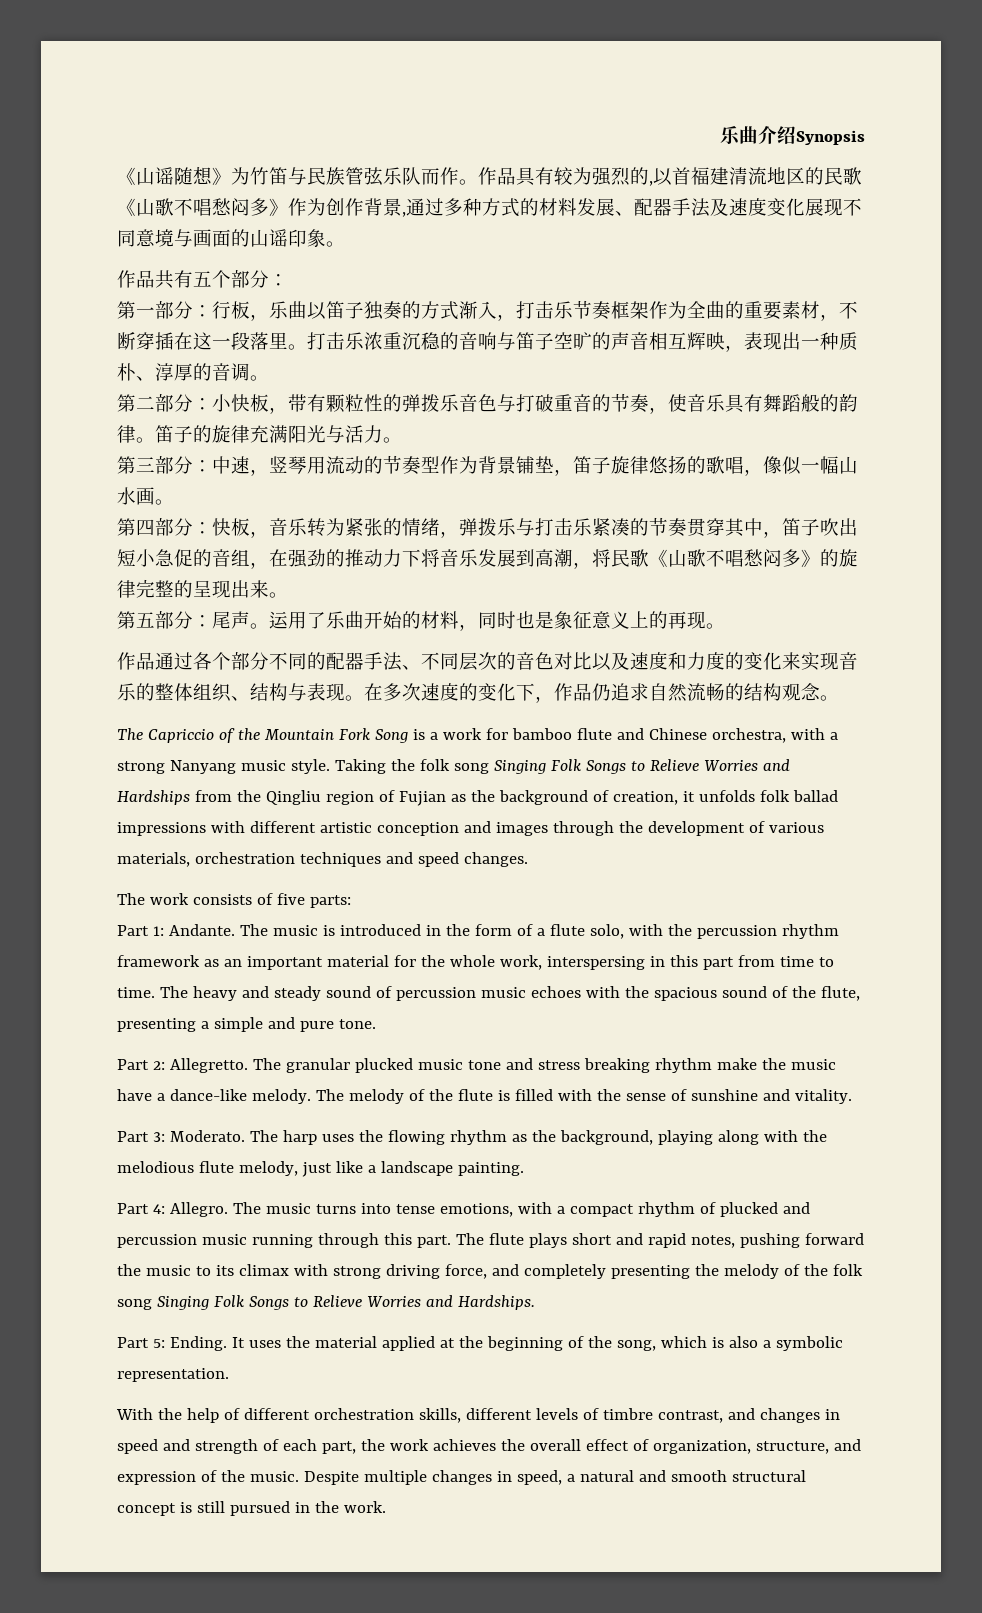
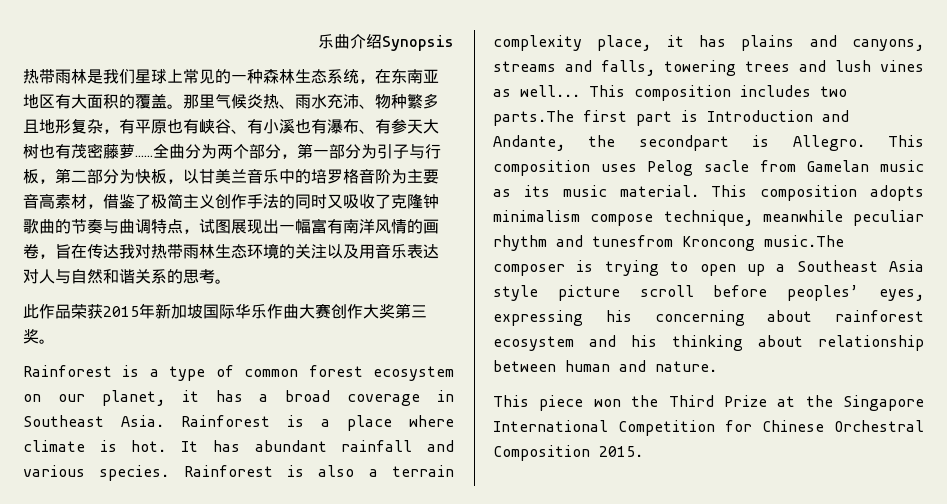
[117,166,862,186] [117,198,862,217] [117,229,345,247] [117,270,288,289] [117,300,858,321] [117,332,858,352] [117,363,269,381] [117,393,858,414] [117,425,402,443] [117,455,858,476] [117,487,174,505] [117,517,858,538] [117,549,858,569] [117,579,288,598] [117,611,725,631] [117,652,858,671] [117,683,839,703] [117,728,838,743] [117,759,790,774] [117,790,838,806] [117,821,824,836] [117,852,528,867] [117,893,351,908] [117,924,839,939] [117,955,834,970] [117,986,860,1001] [117,1017,376,1032] [117,1058,836,1073] [117,1089,852,1104] [117,1130,827,1145] [117,1161,524,1177] [117,1202,810,1217] [117,1233,864,1248] [117,1264,863,1279] [117,1295,535,1310] [117,1336,843,1351] [117,1368,229,1382] [116,1408,840,1423] [117,1439,861,1454] [117,1470,806,1485] [117,1501,386,1516] 《山谣随想》为竹笛与民族管弦乐队而作。作品具有较为强烈的,以首福建清流地区的民歌《山歌不唱愁闷多》作为创作背景,通过多种方式的材料发展、配器手法及速度变化展现不同意境与画面的山谣印象。 // 作品共有五个部分： // 第一部分：行板，乐曲以笛子独奏的方式渐入，打击乐节奏框架作为全曲的重要素材，不断穿插在这一段落里。打击乐浓重沉稳的音响与笛子空旷的声音相互辉映，表现出一种质朴、淳厚的音调。 // 第二部分：小快板，带有颗粒性的弹拨乐音色与打破重音的节奏，使音乐具有舞蹈般的韵律。笛子的旋律充满阳光与活力。 // 第三部分：中速，竖琴用流动的节奏型作为背景铺垫，笛子旋律悠扬的歌唱，像似一幅山水画。 // 第四部分：快板，音乐转为紧张的情绪，弹拨乐与打击乐紧凑的节奏贯穿其中，笛子吹出短小急促的音组，在强劲的推动力下将音乐发展到高潮，将民歌《山歌不唱愁闷多》的旋律完整的呈现出来。 // 第五部分：尾声。运用了乐曲开始的材料，同时也是象征意义上的再现。 // 作品通过各个部分不同的配器手法、不同层次的音色对比以及速度和力度的变化来实现音乐的整体组织、结构与表现。在多次速度的变化下，作品仍追求自然流畅的结构观念。 // The Capriccio of the Mountain Fork Song is a work for bamboo flute and Chinese orchestra, with a strong Nanyang music style. Taking the folk song Singing Folk Songs to Relieve Worries and Hardships from the Qingliu region of Fujian as the background of creation, it unfolds folk ballad impressions with different artistic conception and images through the development of various materials, orchestration techniques and speed changes. // The work consists of five parts: // Part 1: Andante. The music is introduced in the form of a flute solo, with the percussion rhythm framework as an important material for the whole work, interspersing in this part from time to time. The heavy and steady sound of percussion music echoes with the spacious sound of the flute, presenting a simple and pure tone. // Part 2: Allegretto. The granular plucked music tone and stress breaking rhythm make the music have a dance-like melody. The melody of the flute is filled with the sense of sunshine and vitality. // Part 3: Moderato. The harp uses the flowing rhythm as the background, playing along with the melodious flute melody, just like a landscape painting. // Part 4: Allegro. The music turns into tense emotions, with a compact rhythm of plucked and percussion music running through this part. The flute plays short and rapid notes, pushing forward the music to its climax with strong driving force, and completely presenting the melody of the folk song Singing Folk Songs to Relieve Worries and Hardships. // Part 5: Ending. It uses the material applied at the beginning of the song, which is also a symbolic representation. // With the help of different orchestration skills, different levels of timbre contrast, and changes in speed and strength of each part, the work achieves the overall effect of organization, structure, and expression of the music. Despite multiple changes in speed, a natural and smooth structural concept is still pursued in the work. -> [23,69,439,84] [23,93,439,109] [23,118,439,134] [23,143,441,159] [23,168,439,184] [23,193,439,209] [23,218,439,234] [23,243,439,259] [23,269,231,284] [23,303,427,319] [23,329,55,344] [23,365,454,381] [23,390,454,406] [23,415,454,431] [23,440,455,452] [23,465,454,481] [493,35,924,51] [493,60,924,76] [493,85,847,101] [493,110,849,126] [493,135,924,151] [493,160,924,176] [493,185,924,201] [493,210,924,226] [493,235,844,251] [493,260,924,276] [493,285,924,301] [493,310,924,326] [493,335,924,351] [493,360,717,372] [493,395,924,411] [493,420,924,436] [493,445,643,461] 热带雨林是我们星球上常见的一种森林生态系统，在东南亚地区有大面积的覆盖。那里气候炎热、雨水充沛、物种繁多且地形复杂，有平原也有峡谷、有小溪也有瀑布、有参天大树也有茂密藤萝……全曲分为两个部分，第一部分为引子与行板，第二部分为快板，以甘美兰音乐中的培罗格音阶为主要音高素材，借鉴了极简主义创作手法的同时又吸收了克隆钟歌曲的节奏与曲调特点，试图展现出一幅富有南洋风情的画卷，旨在传达我对热带雨林生态环境的关注以及用音乐表达对人与自然和谐关系的思考。 // 此作品荣获2015年新加坡国际华乐作曲大赛创作大奖第三奖。 // Rainforest is a type of common forest ecosystem on our planet, it has a broad coverage in Southeast Asia. Rainforest is a place where climate is hot. It has abundant rainfall and various species. Rainforest is also a terrain complexity place, it has plains and canyons, streams and falls, towering trees and lush vines as well... This composition includes two parts.The first part is Introduction and Andante, the secondpart is Allegro. This composition uses Pelog sacle from Gamelan music as its music material. This composition adopts minimalism compose technique, meanwhile peculiar rhythm and tunesfrom Kroncong music.The composer is trying to open up a Southeast Asia style picture scroll before peoples’ eyes, expressing his concerning about rainforest ecosystem and his thinking about relationship between human and nature. // This piece won the Third Prize at the Singapore International Competition for Chinese Orchestral Composition 2015.

